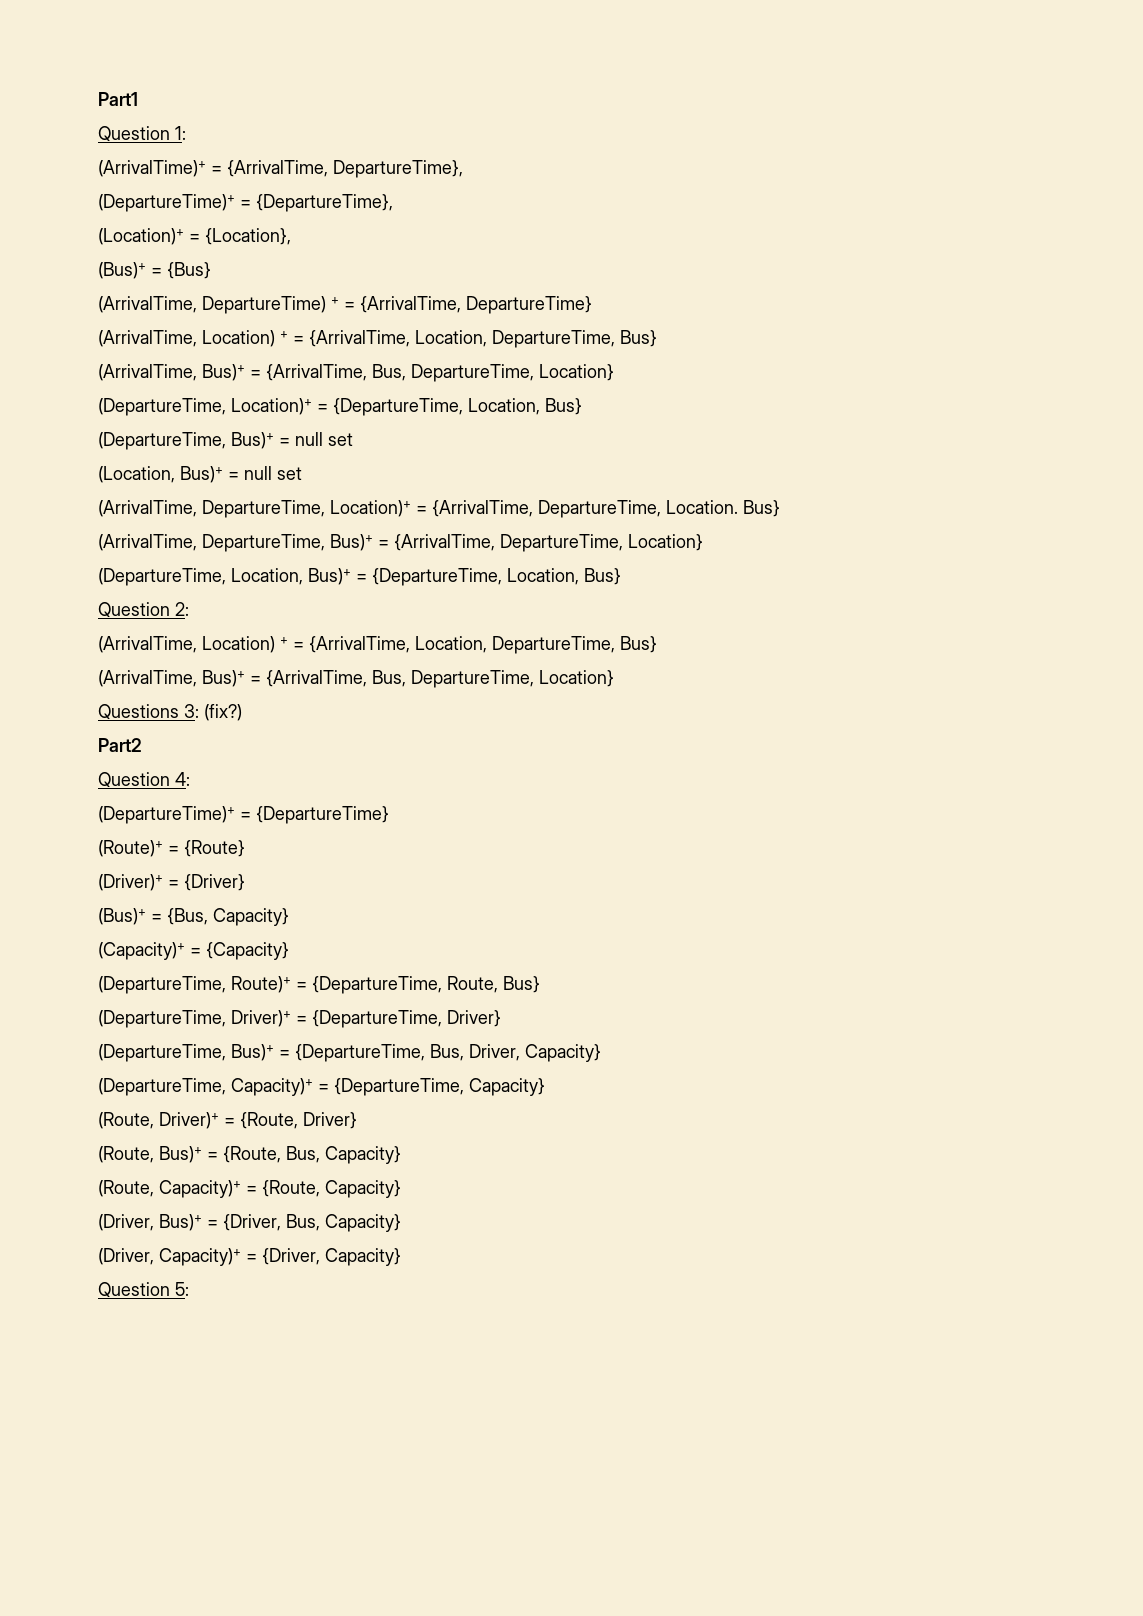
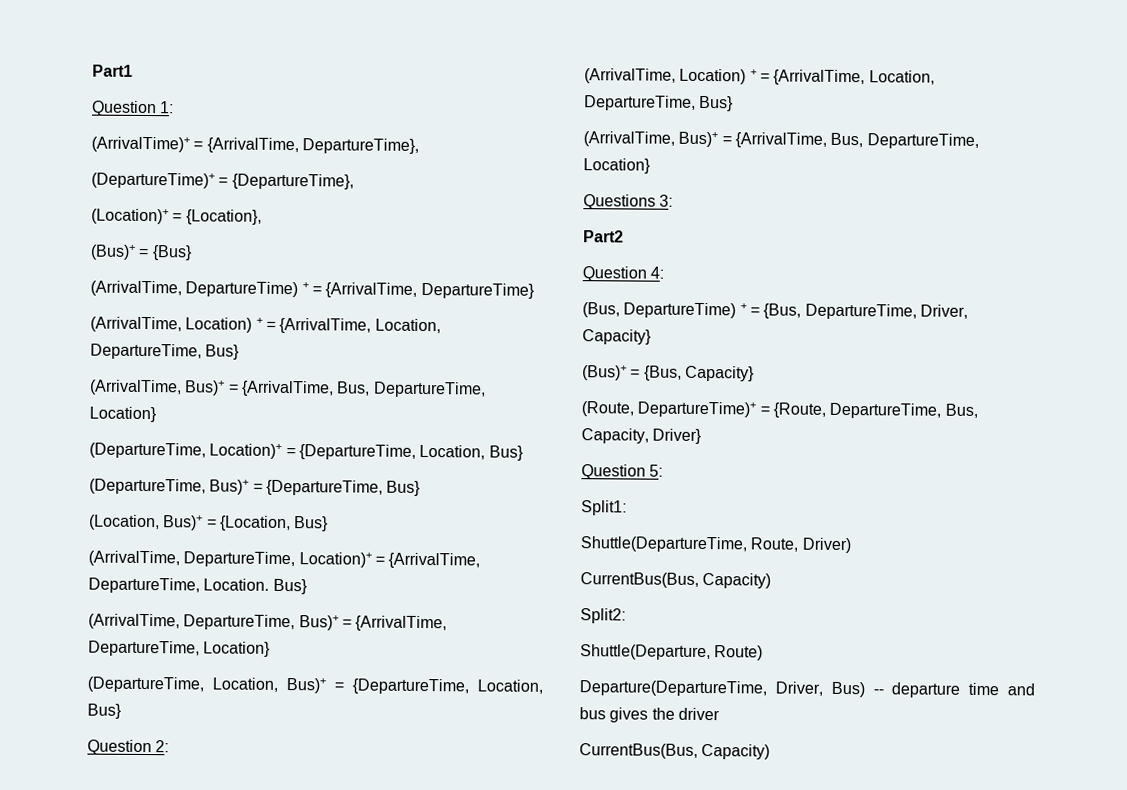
[295,432,353,446] null set -> [265,479,422,496] {DepartureTime, Bus}
[244,466,302,480] null set -> [219,515,330,532] {Location, Bus}
[204,704,242,721] (fix?) -> (674, 200) none
[98,806,389,824] [98,840,245,857] [98,874,245,891] [98,908,289,926] [98,942,289,960] [98,976,540,994] [98,1010,501,1028] [98,1044,601,1062] [98,1078,545,1096] [98,1112,357,1129] [98,1146,401,1164] [98,1180,401,1198] [98,1214,401,1232] [98,1248,401,1266] [98,1282,189,1298] (DepartureTime)+ = {DepartureTime} // (Route)+ = {Route} // (Driver)+ = {Driver} // (Bus)+ = {Bus, Capacity} // (Capacity)+ = {Capacity} // (DepartureTime, Route)+ = {DepartureTime, Route, Bus} // (DepartureTime, Driver)+ = {DepartureTime, Driver} // (DepartureTime, Bus)+ = {DepartureTime, Bus, Driver, Capacity} // (DepartureTime, Capacity)+ = {DepartureTime, Capacity} // (Route, Driver)+ = {Route, Driver} // (Route, Bus)+ = {Route, Bus, Capacity} // (Route, Capacity)+ = {Route, Capacity} // (Driver, Bus)+ = {Driver, Bus, Capacity} // (Driver, Capacity)+ = {Driver, Capacity} // Question 5: -> [582,302,968,320] [582,329,652,345] [582,365,755,382] [581,401,978,419] [581,428,703,444] [581,464,664,480] [581,500,627,516] [580,536,851,554] [580,572,772,589] [580,608,626,624] [580,644,764,661] [579,680,1035,698] [579,707,720,723] [579,743,771,760] (Bus, DepartureTime) + = {Bus, DepartureTime, Driver, Capacity} // (Bus)+ = {Bus, Capacity} // (Route, DepartureTime)+ = {Route, DepartureTime, Bus, Capacity, Driver} // Question 5: // Split1: // Shuttle(DepartureTime, Route, Driver) // CurrentBus(Bus, Capacity) // Split2: // Shuttle(Departure, Route) // Departure(DepartureTime, Driver, Bus) -- departure time and bus gives the driver // CurrentBus(Bus, Capacity)

